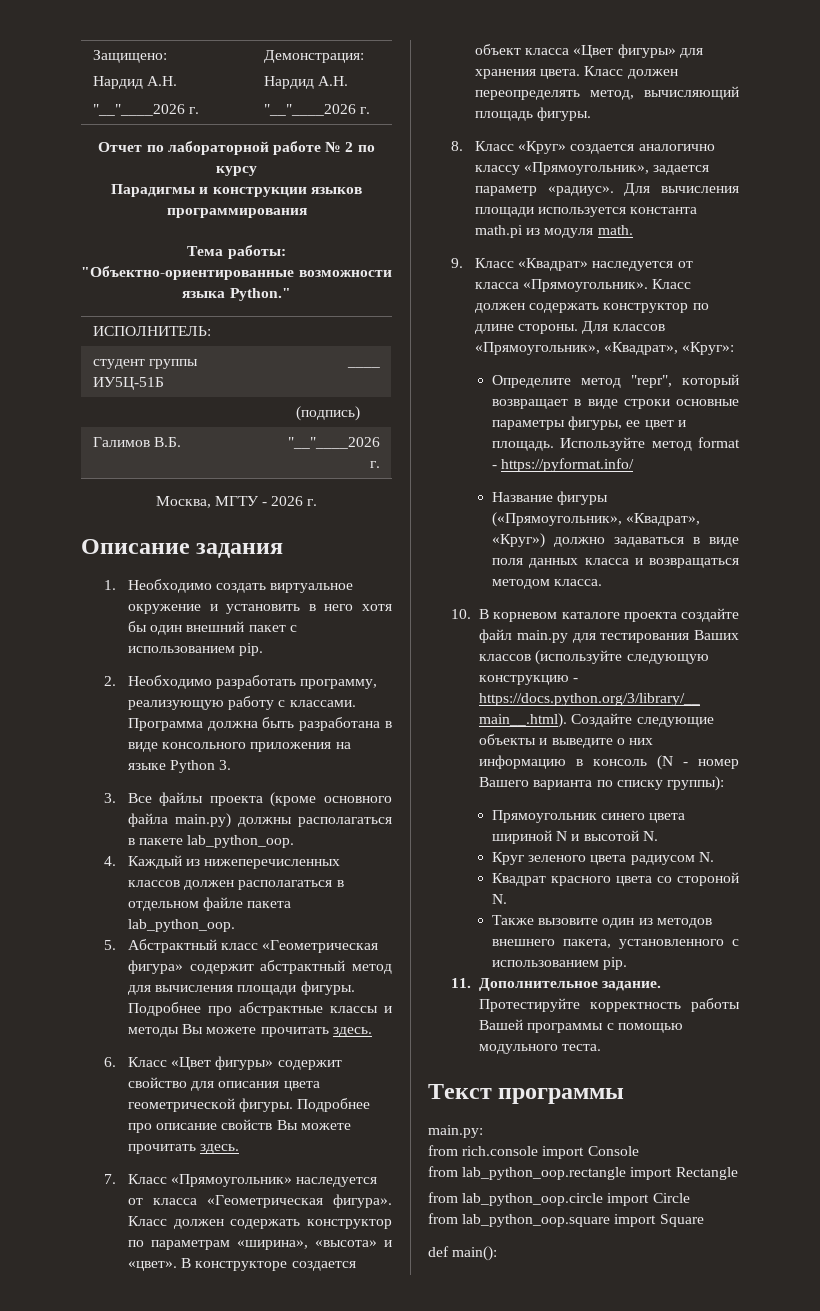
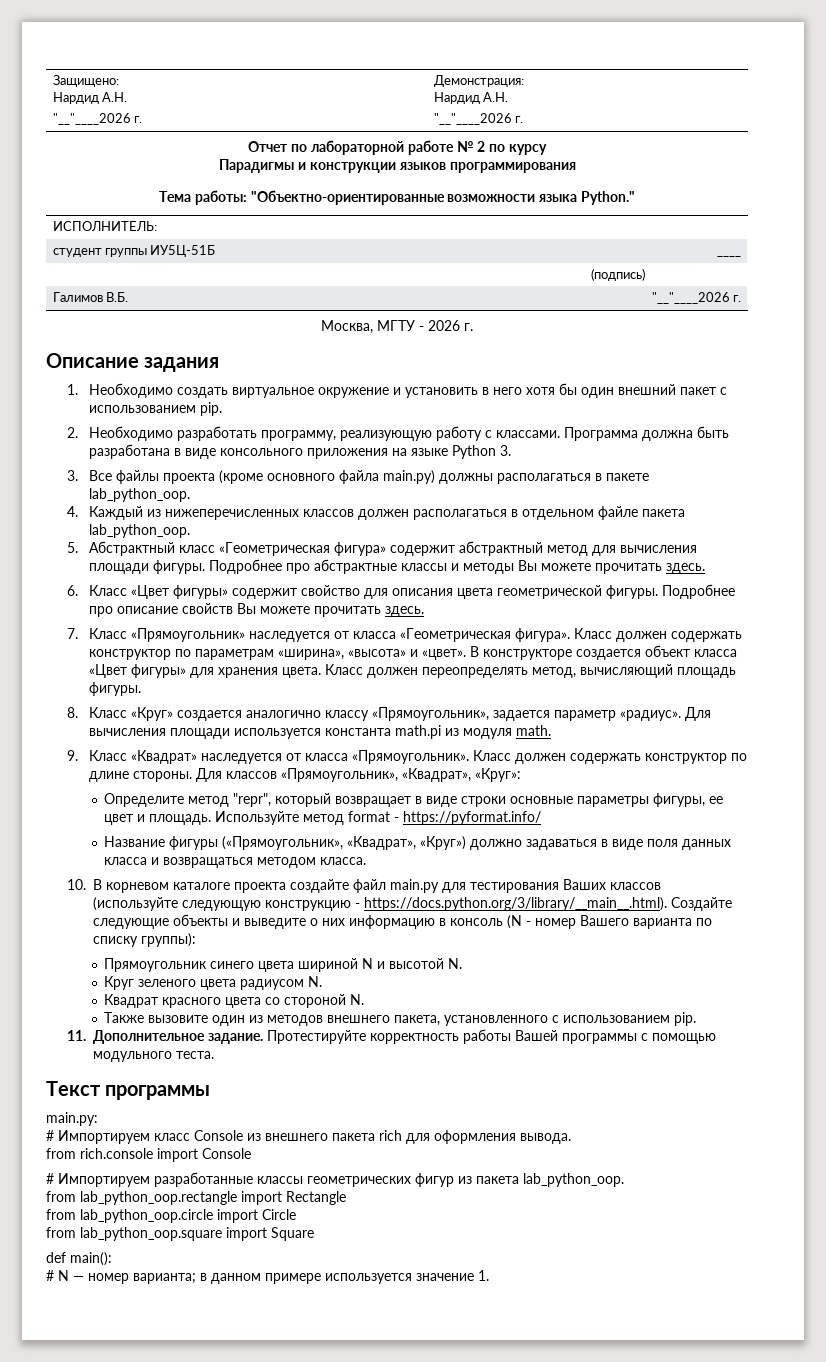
[428,1145,639,1159] from rich.console import Console -> [46,1130,571,1144] [46,1148,251,1162] [46,1172,624,1187] # Импортируем класс Console из внешнего пакета rich для оформления вывода. // from rich.console import Console // # Импортируем разработанные классы геометрических фигур из пакета lab_python_oop.
(498, 1253) none -> [46,1270,489,1284] // # N — номер варианта; в данном примере используется значение 1.

